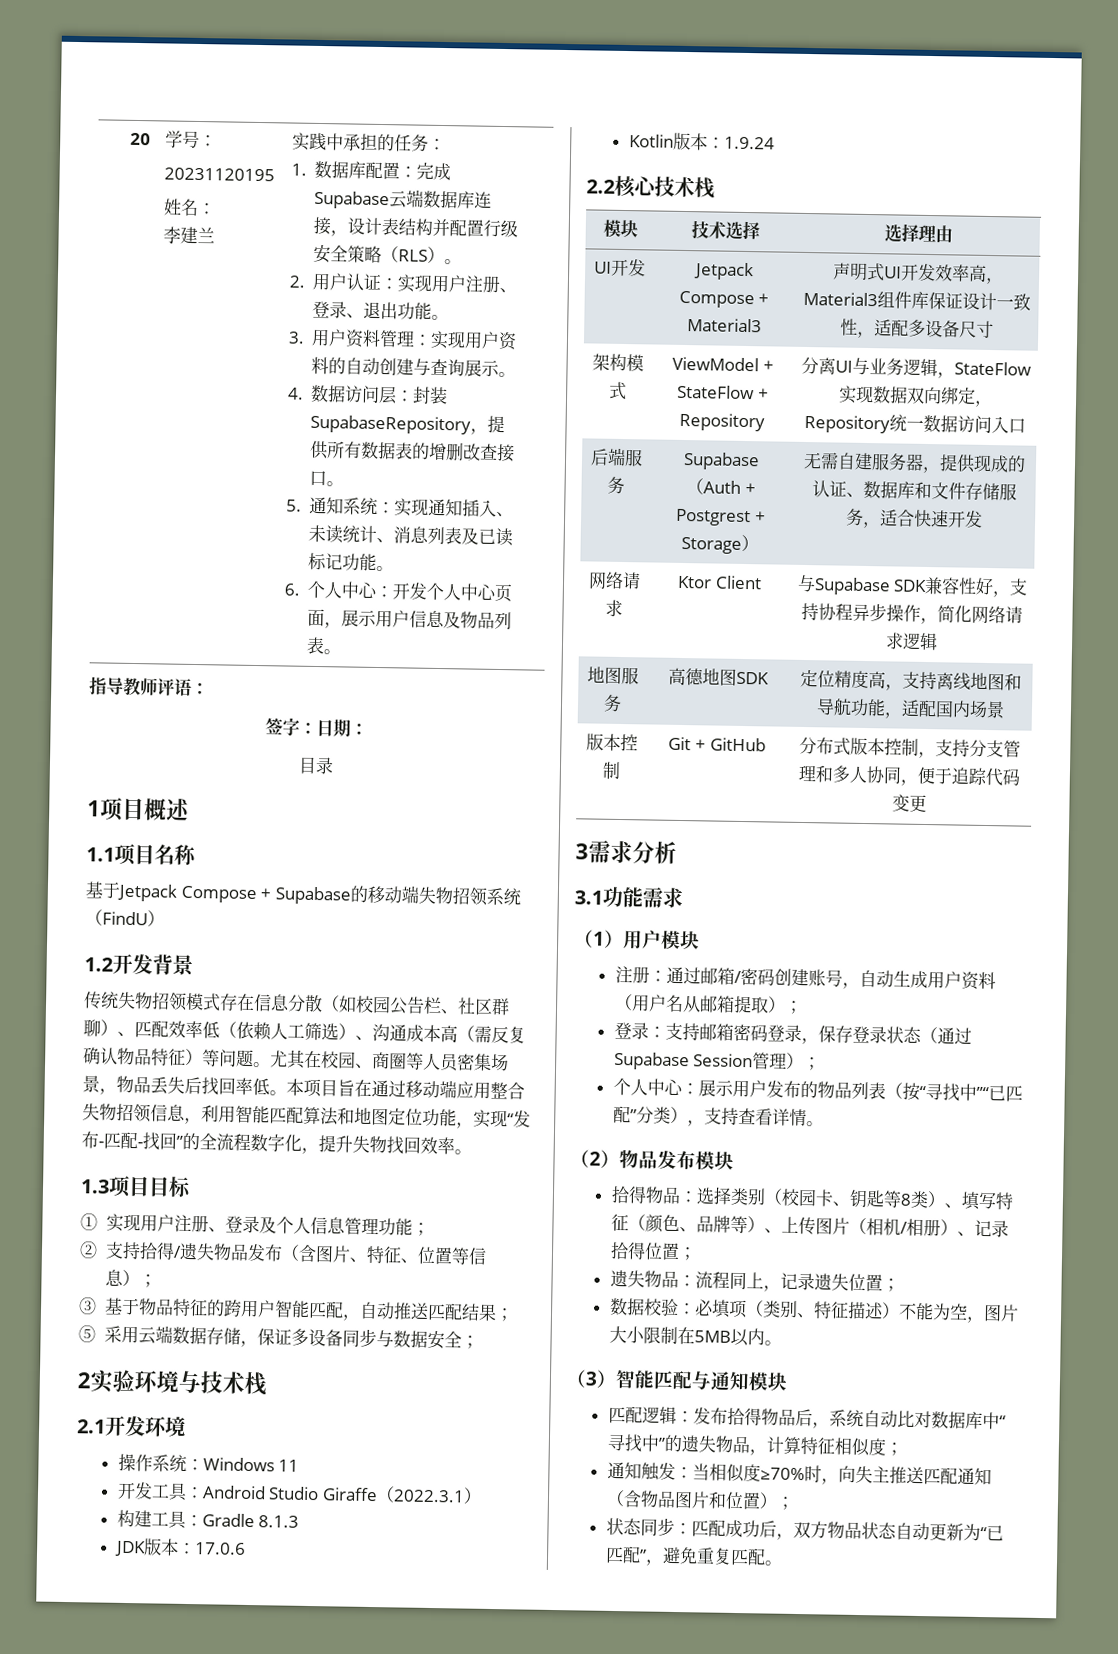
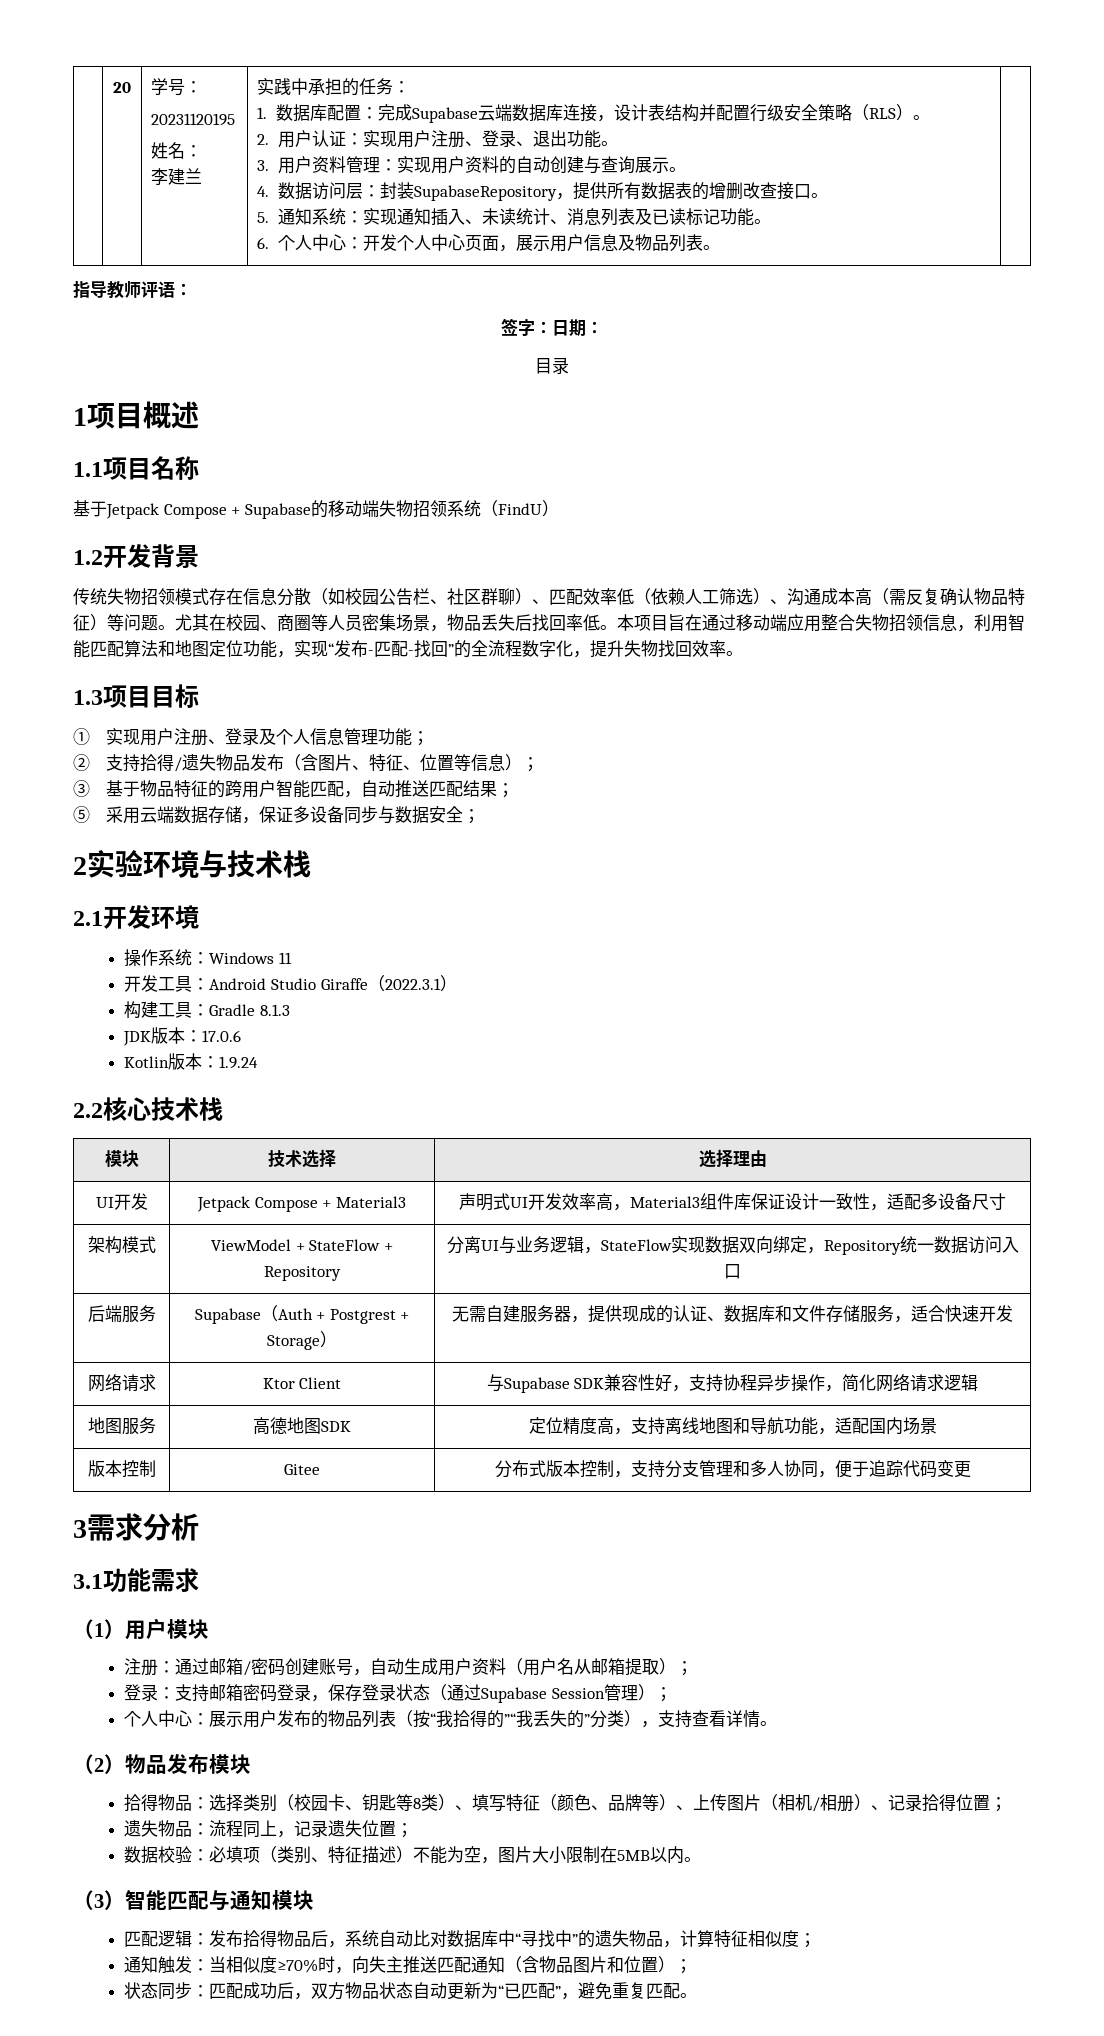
[668,736,766,752] Git + GitHub -> [284,1464,320,1475] Gitee
[924,1083,1023,1102] [612,1105,631,1124] 寻找中”“已匹配 -> [436,1710,585,1728] 我拾得的”“我丢失的

